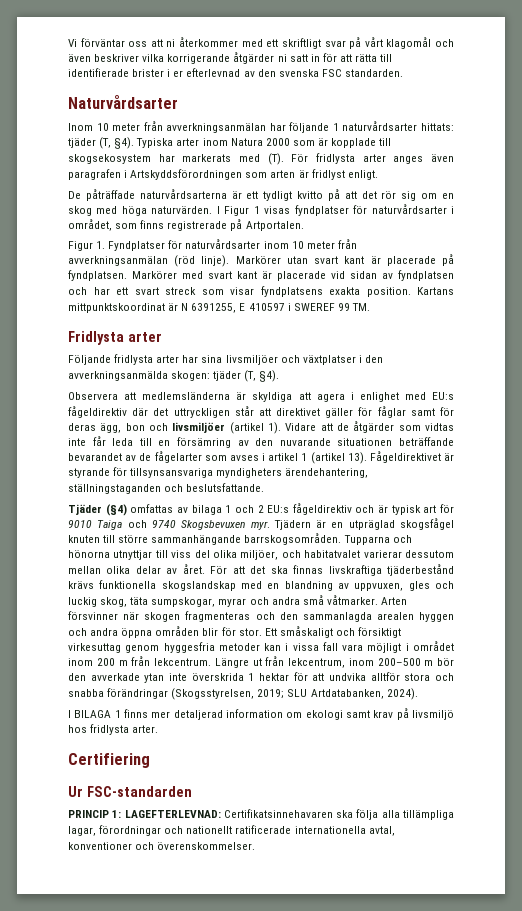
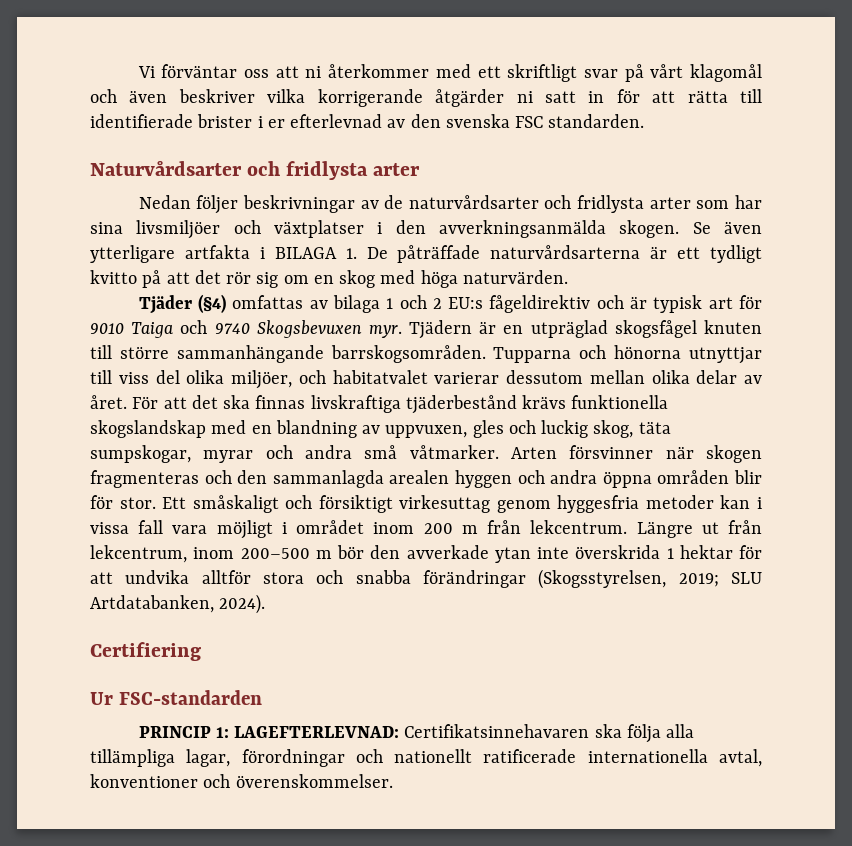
[68,121,454,133] [68,137,392,149] [68,153,455,165] [68,169,378,180] // Inom 10 meter från avverkningsanmälan har följande 1 naturvårdsarter hittats: tjäder (T, §4). Typiska arter inom Natura 2000 som är kopplade till skogsekosystem har markerats med (T). För fridlysta arter anges även paragrafen i Artskyddsförordningen som arten är fridlyst enligt. // -> [247,161,421,180] [138,195,763,214] [90,220,763,239] [90,245,357,263] och fridlysta arter // Nedan följer beskrivningar av de naturvårdsarter och fridlysta arter som har sina livsmiljöer och växtplatser i den avverkningsanmälda skogen. Se även ytterligare artfakta i BILAGA 1.
[216,204,454,216] [68,219,304,231] [68,239,357,251] [68,254,455,267] [68,270,454,281] [68,286,454,297] [68,303,370,313] [68,331,162,345] [68,354,383,365] [68,370,280,382] [68,392,455,402] [68,406,455,418] [68,421,454,434] [68,436,454,448] [68,451,454,464] [68,467,369,478] [68,483,265,494] I Figur 1 visas fyndplatser för naturvårdsarter i området, som finns registrerade på Artportalen. // Figur 1. Fyndplatser för naturvårdsarter inom 10 meter från avverkningsanmälan (röd linje). Markörer utan svart kant är placerade på fyndplatsen. Markörer med svart kant är placerade vid sidan av fyndplatsen och har ett svart streck som visar fyndplatsens exakta position. Kartans mittpunktskoordinat är N 6391255, E 410597 i SWEREF 99 TM. // Fridlysta arter // Följande fridlysta arter har sina livsmiljöer och växtplatser i den avverkningsanmälda skogen: tjäder (T, §4). // Observera att medlemsländerna är skyldiga att agera i enlighet med EU:s fågeldirektiv där det uttryckligen står att direktivet gäller för fåglar samt för deras ägg, bon och livsmiljöer (artikel 1). Vidare att de åtgärder som vidtas inte får leda till en försämring av den nuvarande situationen beträffande bevarandet av de fågelarter som avses i artikel 1 (artikel 13). Fågeldirektivet är styrande för tillsynsansvariga myndigheters ärendehantering, ställningstaganden och beslutsfattande. -> (568, 277) none
[68,708,454,720] [68,724,159,735] // I BILAGA 1 finns mer detaljerad information om ekologi samt krav på livsmiljö hos fridlysta arter. -> (266, 604) none

